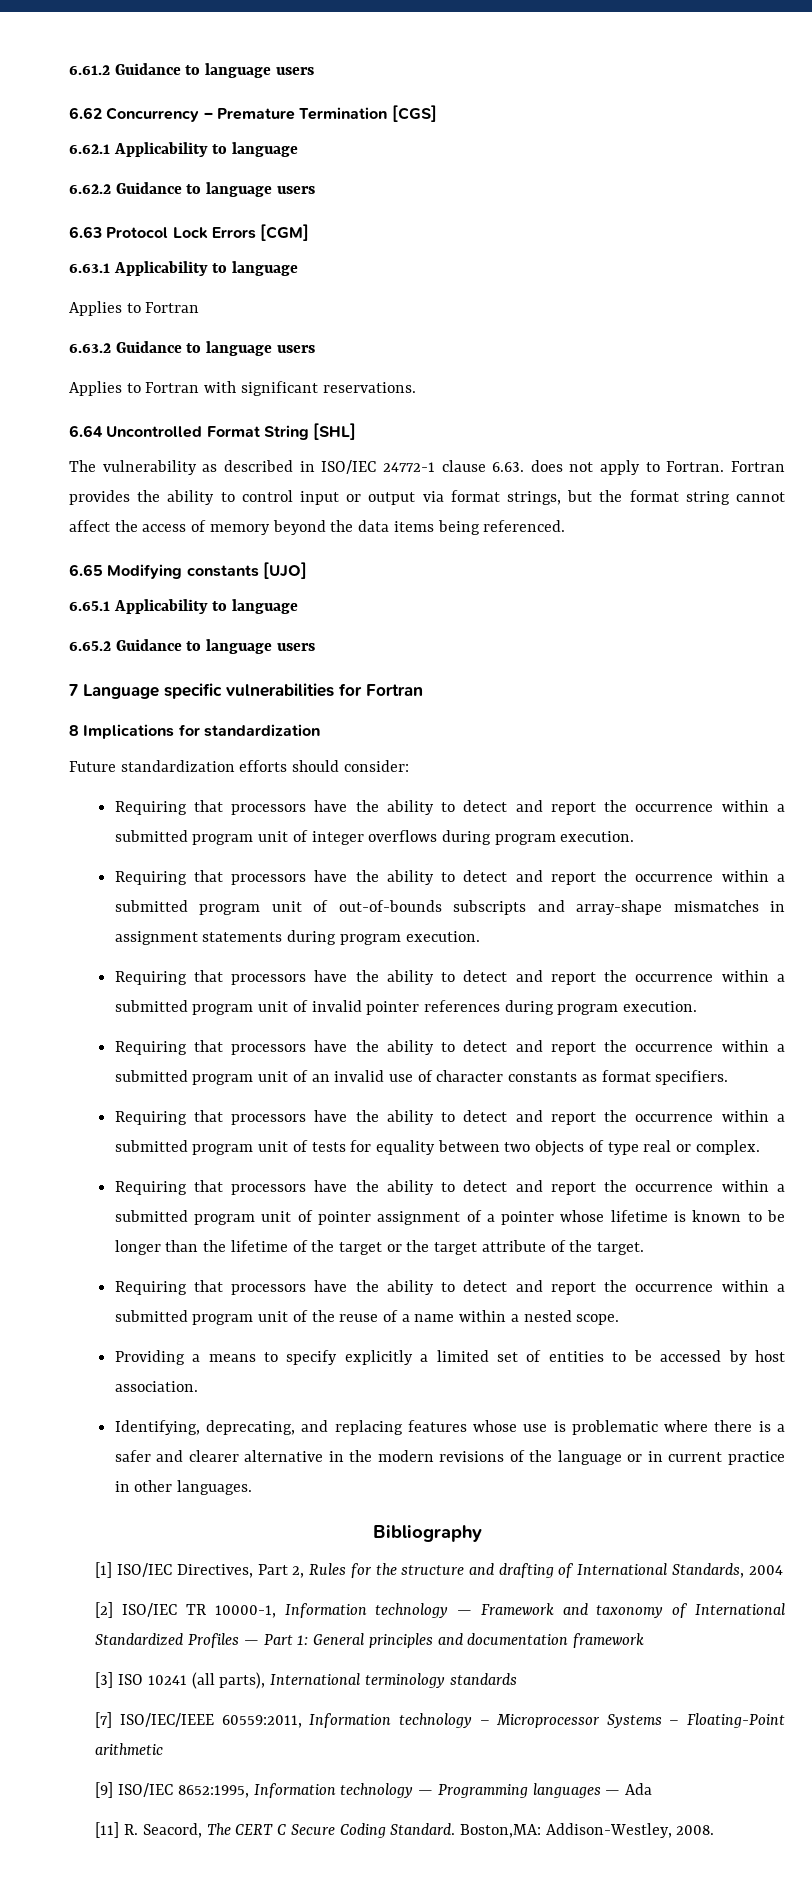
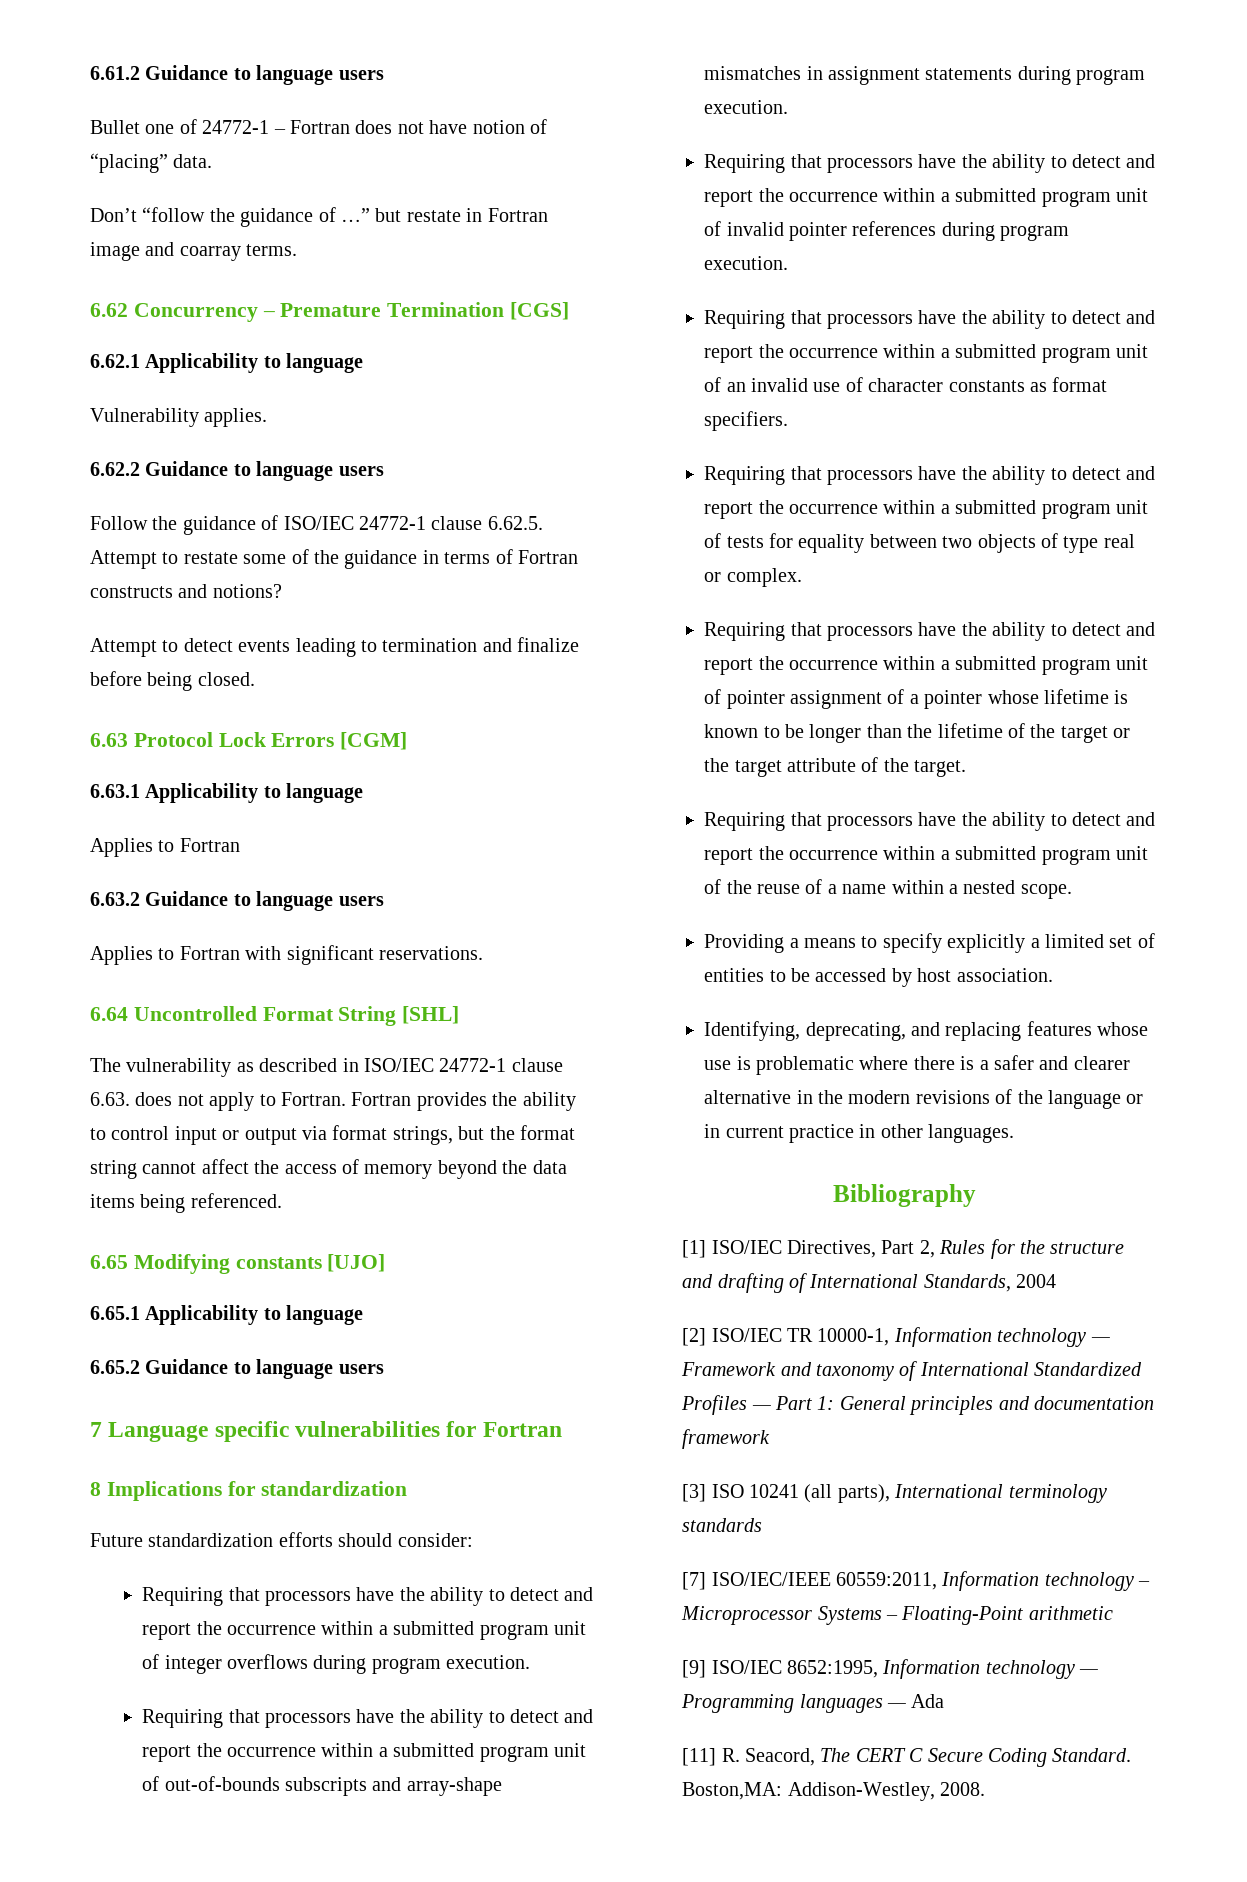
(314, 71) none -> [90,119,547,134] [90,153,213,173] [90,207,548,227] [90,242,298,261] // Bullet one of 24772-1 – Fortran does not have notion of “placing” data. // Don’t “follow the guidance of …” but restate in Fortran image and coarray terms.
(299, 149) none -> [90,408,268,427] // Vulnerability applies.
(315, 190) none -> [90,515,543,535] [90,549,578,569] [90,584,282,598] [90,637,580,657] [90,671,255,691] // Follow the guidance of ISO/IEC 24772-1 clause 6.62.5. Attempt to restate some of the guidance in terms of Fortran constructs and notions? // Attempt to detect events leading to termination and finalize before being closed.

